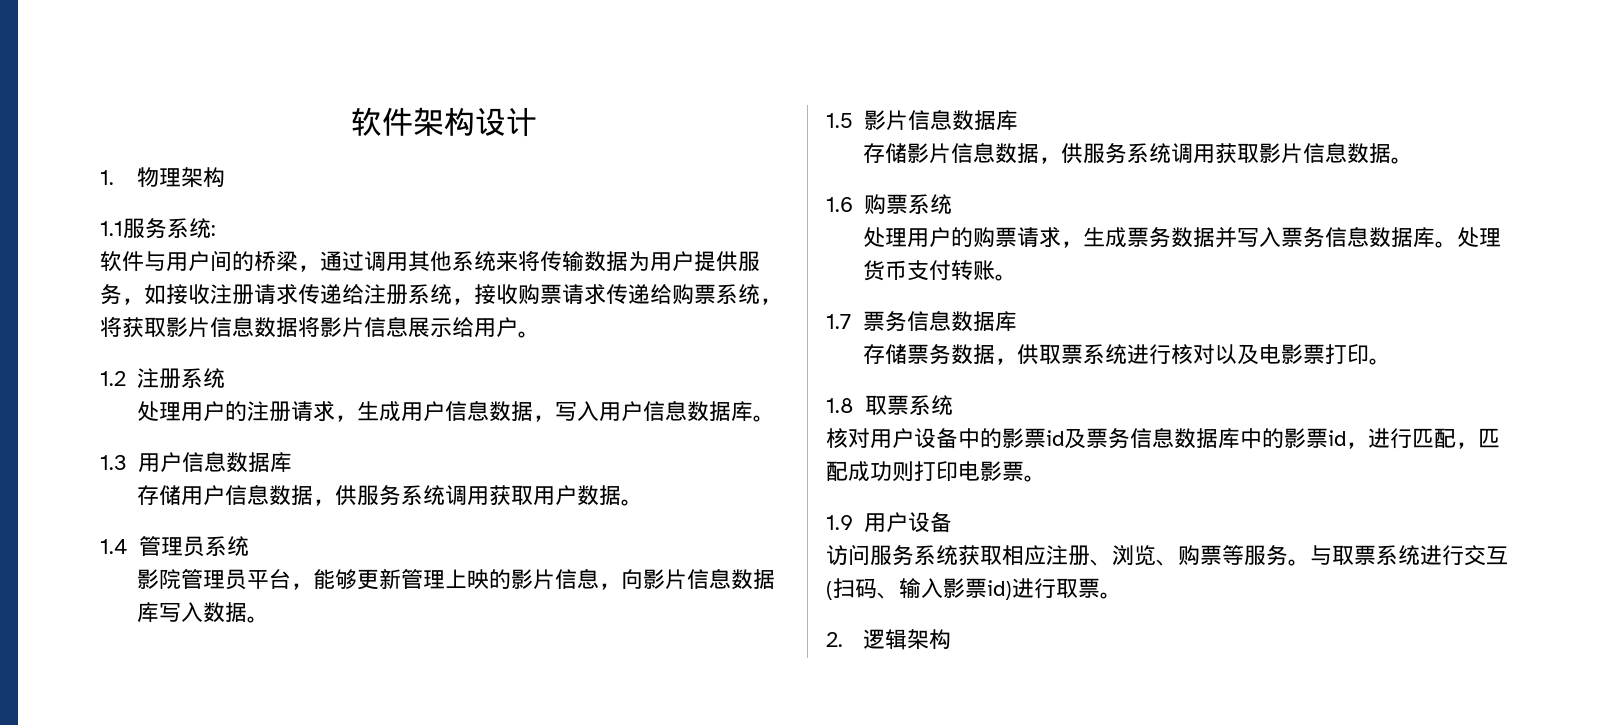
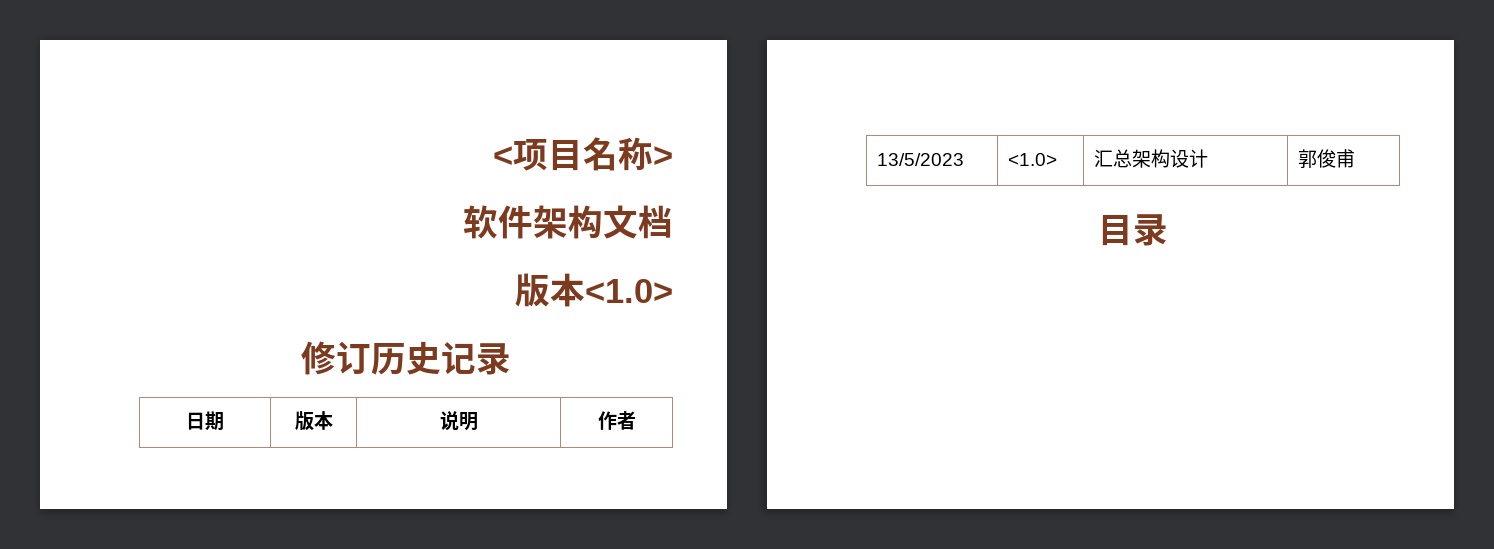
[350,107,537,137] [100,167,225,188] [100,218,216,239] [100,250,760,272] [100,284,782,305] [100,316,540,338] [100,368,225,389] [136,400,775,422] [100,451,292,473] [136,484,643,506] [100,536,249,557] [136,568,775,590] [136,602,269,623] [826,109,1018,131] [862,142,1413,164] [826,194,952,214] [862,226,1501,248] [862,260,1017,281] [826,310,1017,332] [862,344,1391,365] [826,395,953,415] [826,427,1500,449] [826,461,1046,482] [826,512,952,533] [826,544,1508,566] [826,578,1122,600] [826,629,951,650] 软件架构设计 // 1.物理架构 // 1.1服务系统: // 软件与用户间的桥梁，通过调用其他系统来将传输数据为用户提供服务，如接收注册请求传递给注册系统，接收购票请求传递给购票系统，将获取影片信息数据将影片信息展示给用户。 // 1.2注册系统 // 处理用户的注册请求，生成用户信息数据，写入用户信息数据库。 // 1.3用户信息数据库 // 存储用户信息数据，供服务系统调用获取用户数据。 // 1.4管理员系统 // 影院管理员平台，能够更新管理上映的影片信息，向影片信息数据库写入数据。 // 1.5影片信息数据库 // 存储影片信息数据，供服务系统调用获取影片信息数据。 // 1.6购票系统 // 处理用户的购票请求，生成票务数据并写入票务信息数据库。处理货币支付转账。 // 1.7票务信息数据库 // 存储票务数据，供取票系统进行核对以及电影票打印。 // 1.8取票系统 // 核对用户设备中的影票id及票务信息数据库中的影票id，进行匹配，匹配成功则打印电影票。 // 1.9用户设备 // 访问服务系统获取相应注册、浏览、购票等服务。与取票系统进行交互(扫码、输入影票id)进行取票。 // 2.逻辑架构 -> [493,137,673,171] [463,205,673,239] [515,273,673,307] [301,341,511,375] [186,411,224,431] [294,411,333,431] [439,411,478,431] [597,411,636,430] [877,153,965,166] [1008,153,1058,166] [1094,149,1209,168] [1298,149,1356,168] [1098,214,1168,246] <项目名称> // 软件架构文档 // 版本<1.0> // 修订历史记录 // 日期 | 版本 | 说明 | 作者 // 13/5/2023 | <1.0> | 汇总架构设计 | 郭俊甫 // 目录

